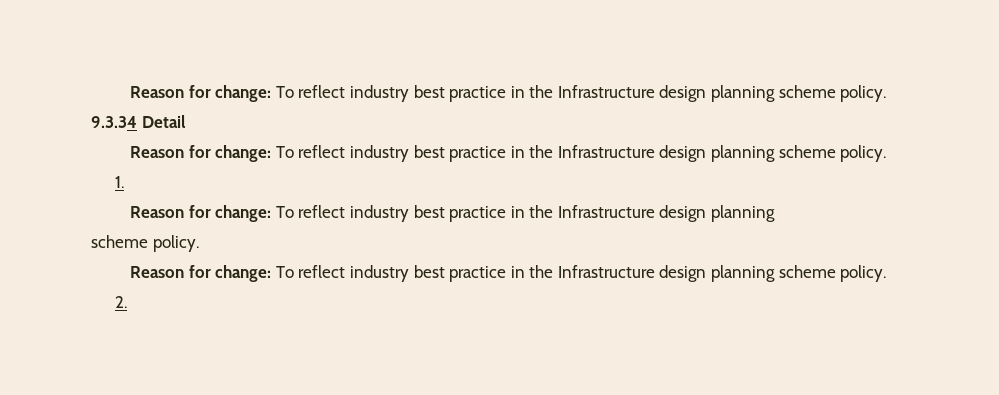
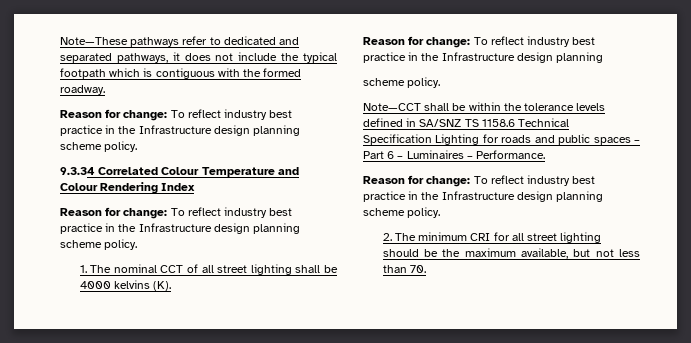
(130, 92) none -> [60,36,300,47] [60,52,337,63] [60,68,302,79] [60,85,105,95] Note—These pathways refer to dedicated and separated pathways, it does not include the typical footpath which is contiguous with the formed roadway. //
[141,115,186,128] Detail -> [98,167,299,177] [60,182,196,194] Correlated Colour Temperature and Colour Rendering Index
(125, 182) none -> [90,264,338,275] [79,280,172,291] The nominal CCT of all street lighting shall be 4000 kelvins (K).
(199, 243) none -> [363,102,606,111] [363,118,570,127] [363,134,640,145] [363,150,546,159] // Note—CCT shall be within the tolerance levels defined in SA/SNZ TS 1158.6 Technical Specification Lighting for roads and public spaces – Part 6 – Luminaires – Performance.
(128, 302) none -> [394,232,602,243] [382,248,640,259] [382,265,426,273] The minimum CRI for all street lighting should be the maximum available, but not less than 70.

